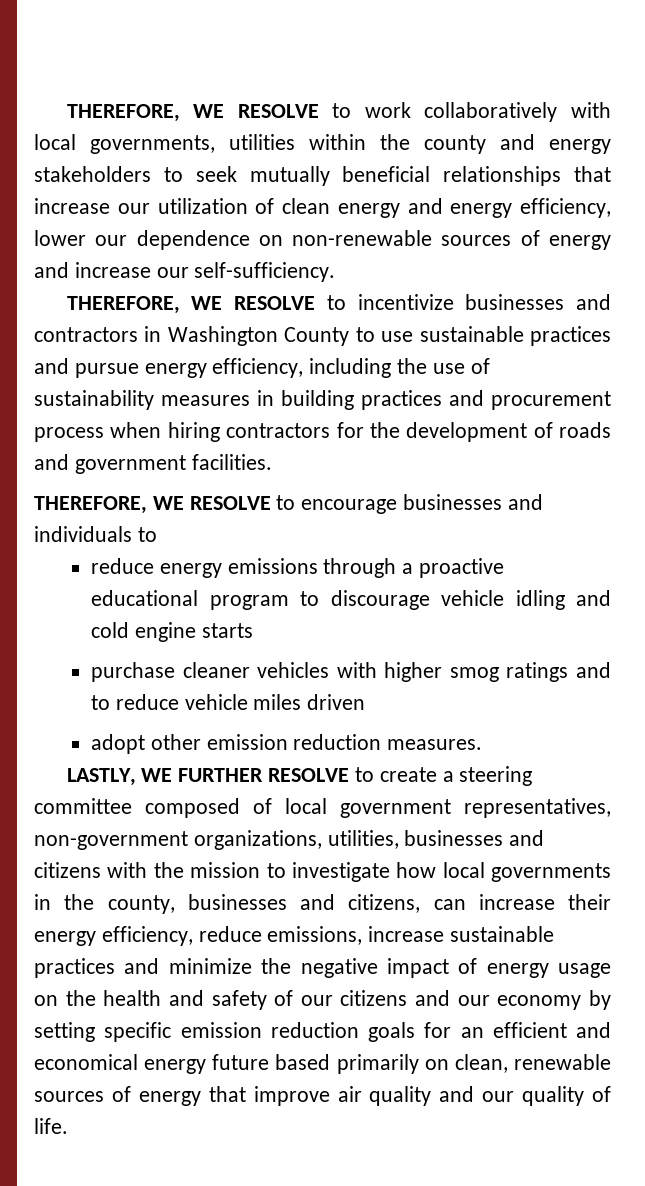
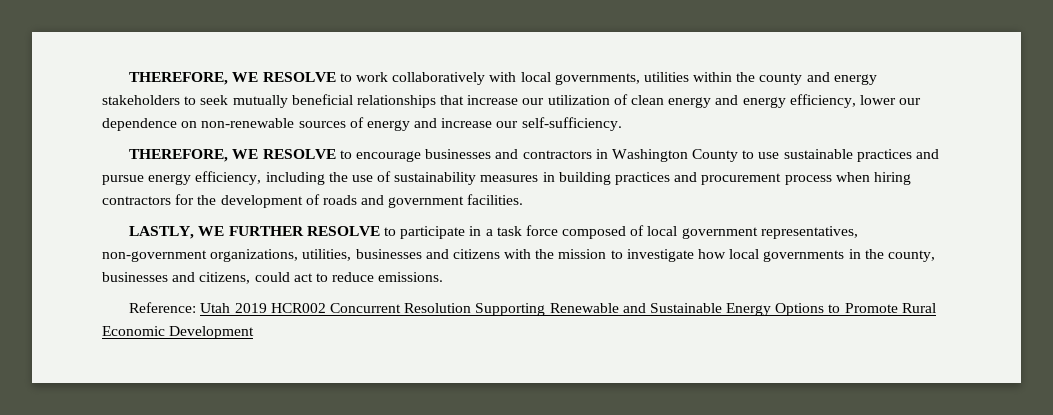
[357,294,454,310] incentivize -> [355,151,421,162] encourage
[34,494,543,514] [34,526,157,542] [91,558,505,578] [91,590,611,610] [91,622,253,642] [91,662,611,682] [91,694,366,710] [91,734,483,754] // THEREFORE, WE RESOLVE to encourage businesses and individuals to // reduce energy emissions through a proactive educational program to discourage vehicle idling and cold engine starts // purchase cleaner vehicles with higher smog ratings and to reduce vehicle miles driven // adopt other emission reduction measures. -> (524, 199) none
[379,766,533,786] [34,798,132,814] create a steering committee -> [400,225,558,239] participate in a task force
[433,894,611,910] [34,926,555,946] [34,958,611,978] [34,990,611,1010] [34,1022,611,1042] [34,1054,612,1074] [34,1086,611,1106] [34,1118,68,1134] can increase their energy efficiency, reduce emissions, increase sustainable practices and minimize the negative impact of energy usage on the health and safety of our citizens and our economy by setting specific emission reduction goals for an efficient and economical energy future based primarily on clean, renewable sources of energy that improve air quality and our quality of life. -> [254,272,444,282] [129,302,936,316] [102,326,255,339] could act to reduce emissions. // Reference: Utah 2019 HCR002 Concurrent Resolution Supporting Renewable and Sustainable Energy Options to Promote Rural Economic Development

